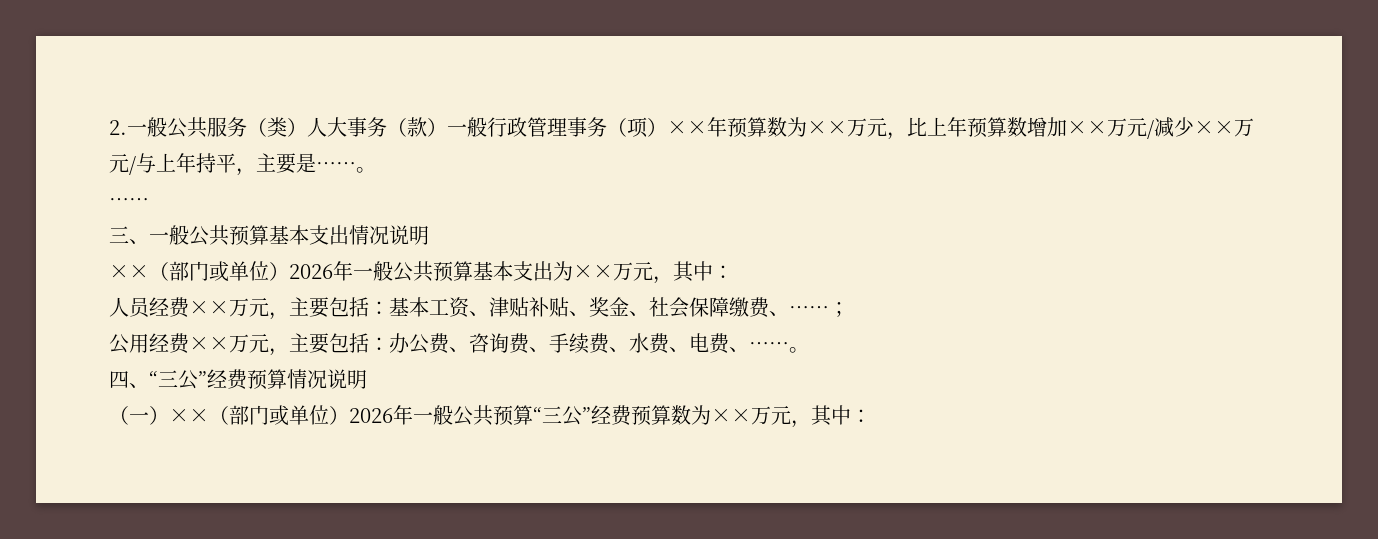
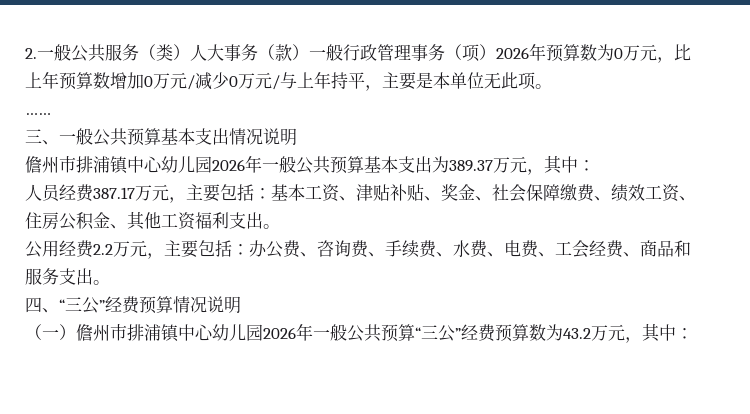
[667,121,707,135] ×× -> [496,47,529,59] 2026
[807,121,847,135] ×× -> [614,48,623,59] 0
[1067,121,1107,135] ×× -> [144,76,153,87] 0
[1194,121,1234,135] ×× -> [229,76,238,87] 0
[316,162,356,171] …… -> [433,72,536,90] 本单位无此项
[109,261,289,282] ××（部门或单位） -> [25,156,212,174] 儋州市排浦镇中心幼儿园
[573,265,613,279] ×× -> [449,160,493,172] 389.37
[189,301,229,315] ×× -> [93,187,135,199] 387.17
[789,302,849,317] ……； -> [611,184,696,202] [25,211,280,230] 绩效工资、住房公积金、其他工资福利支出。
[189,337,229,351] ×× -> [93,244,113,255] 2.2
[749,342,789,351] …… -> [555,240,691,258] [25,268,93,285] 工会经费、商品和服务支出
[169,405,349,426] ××（部门或单位） -> [76,324,263,342] 儋州市排浦镇中心幼儿园
[711,409,751,423] ×× -> [563,328,591,339] 43.2

